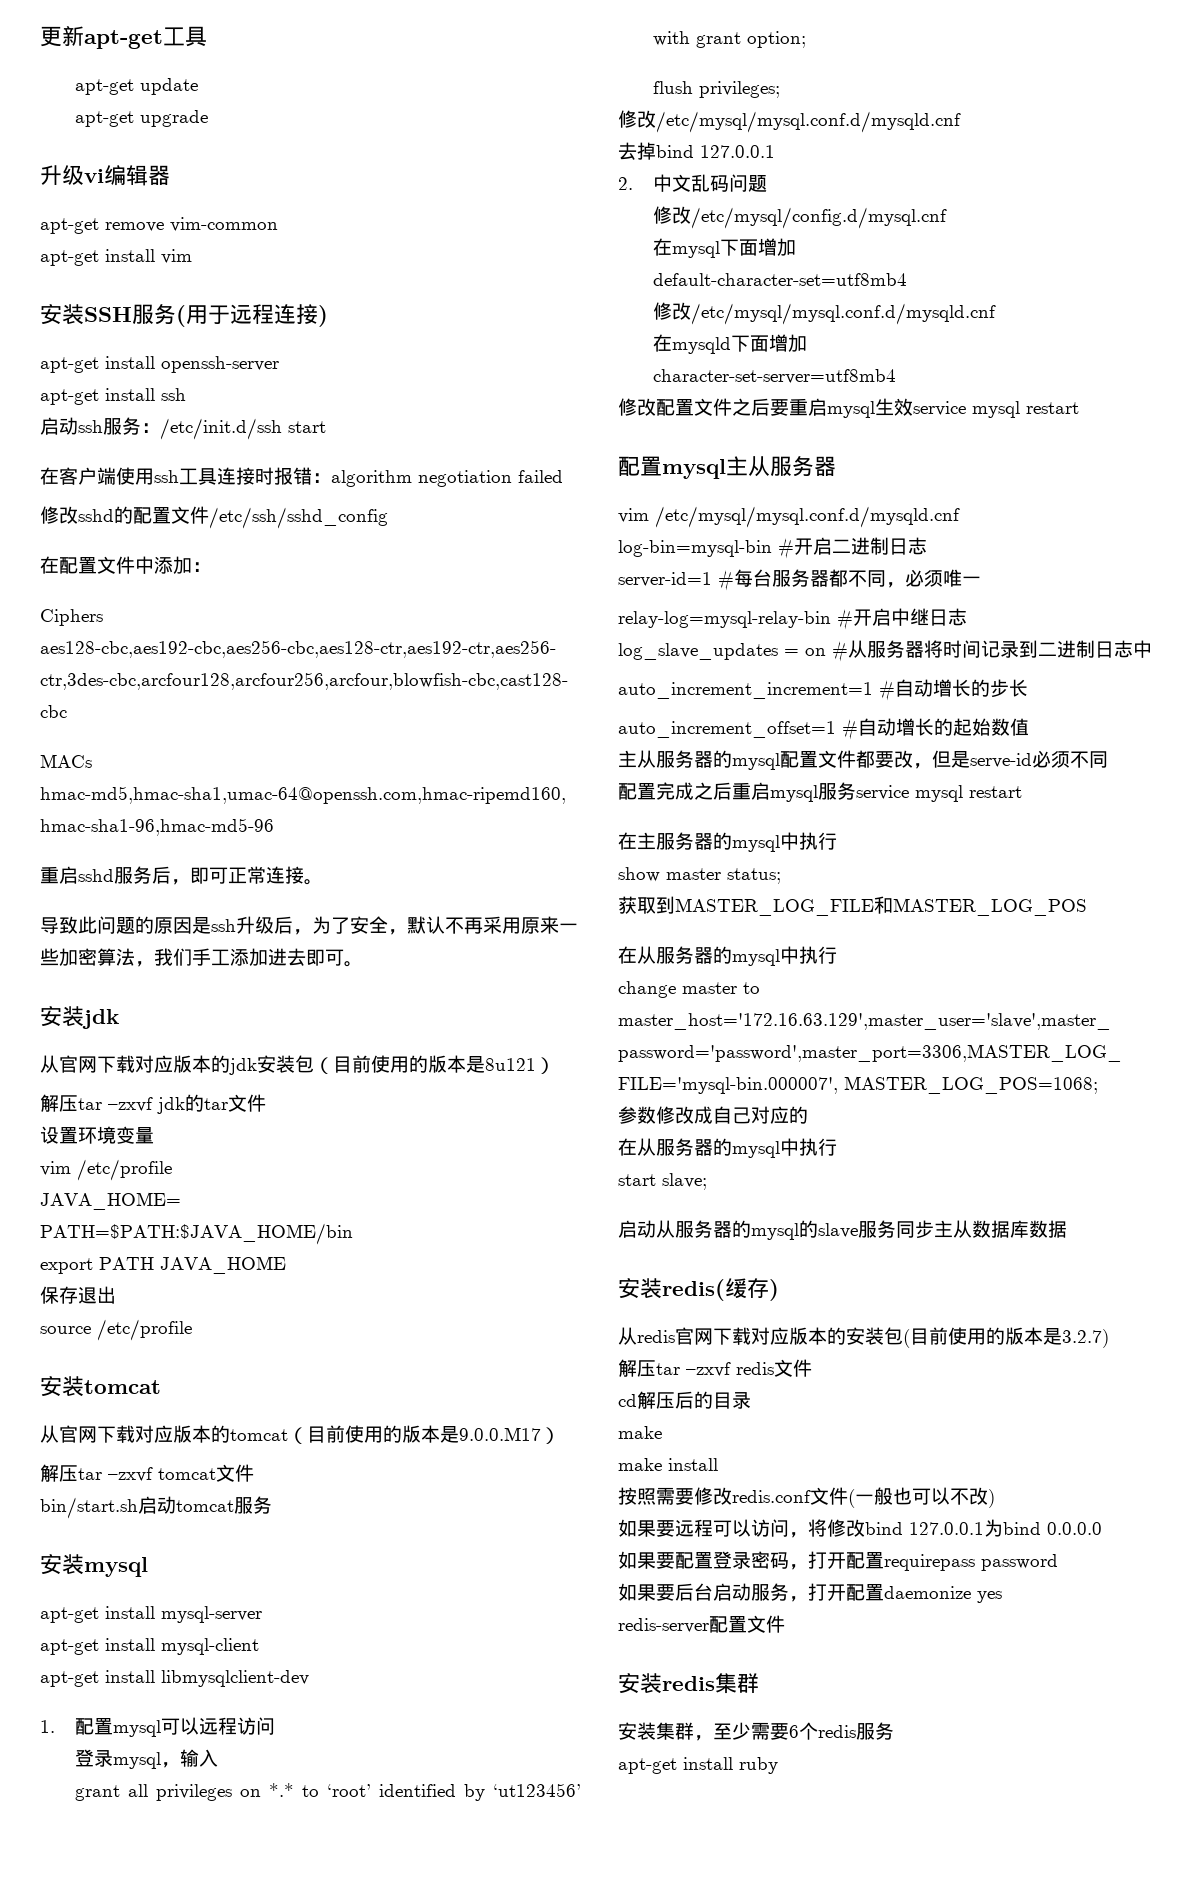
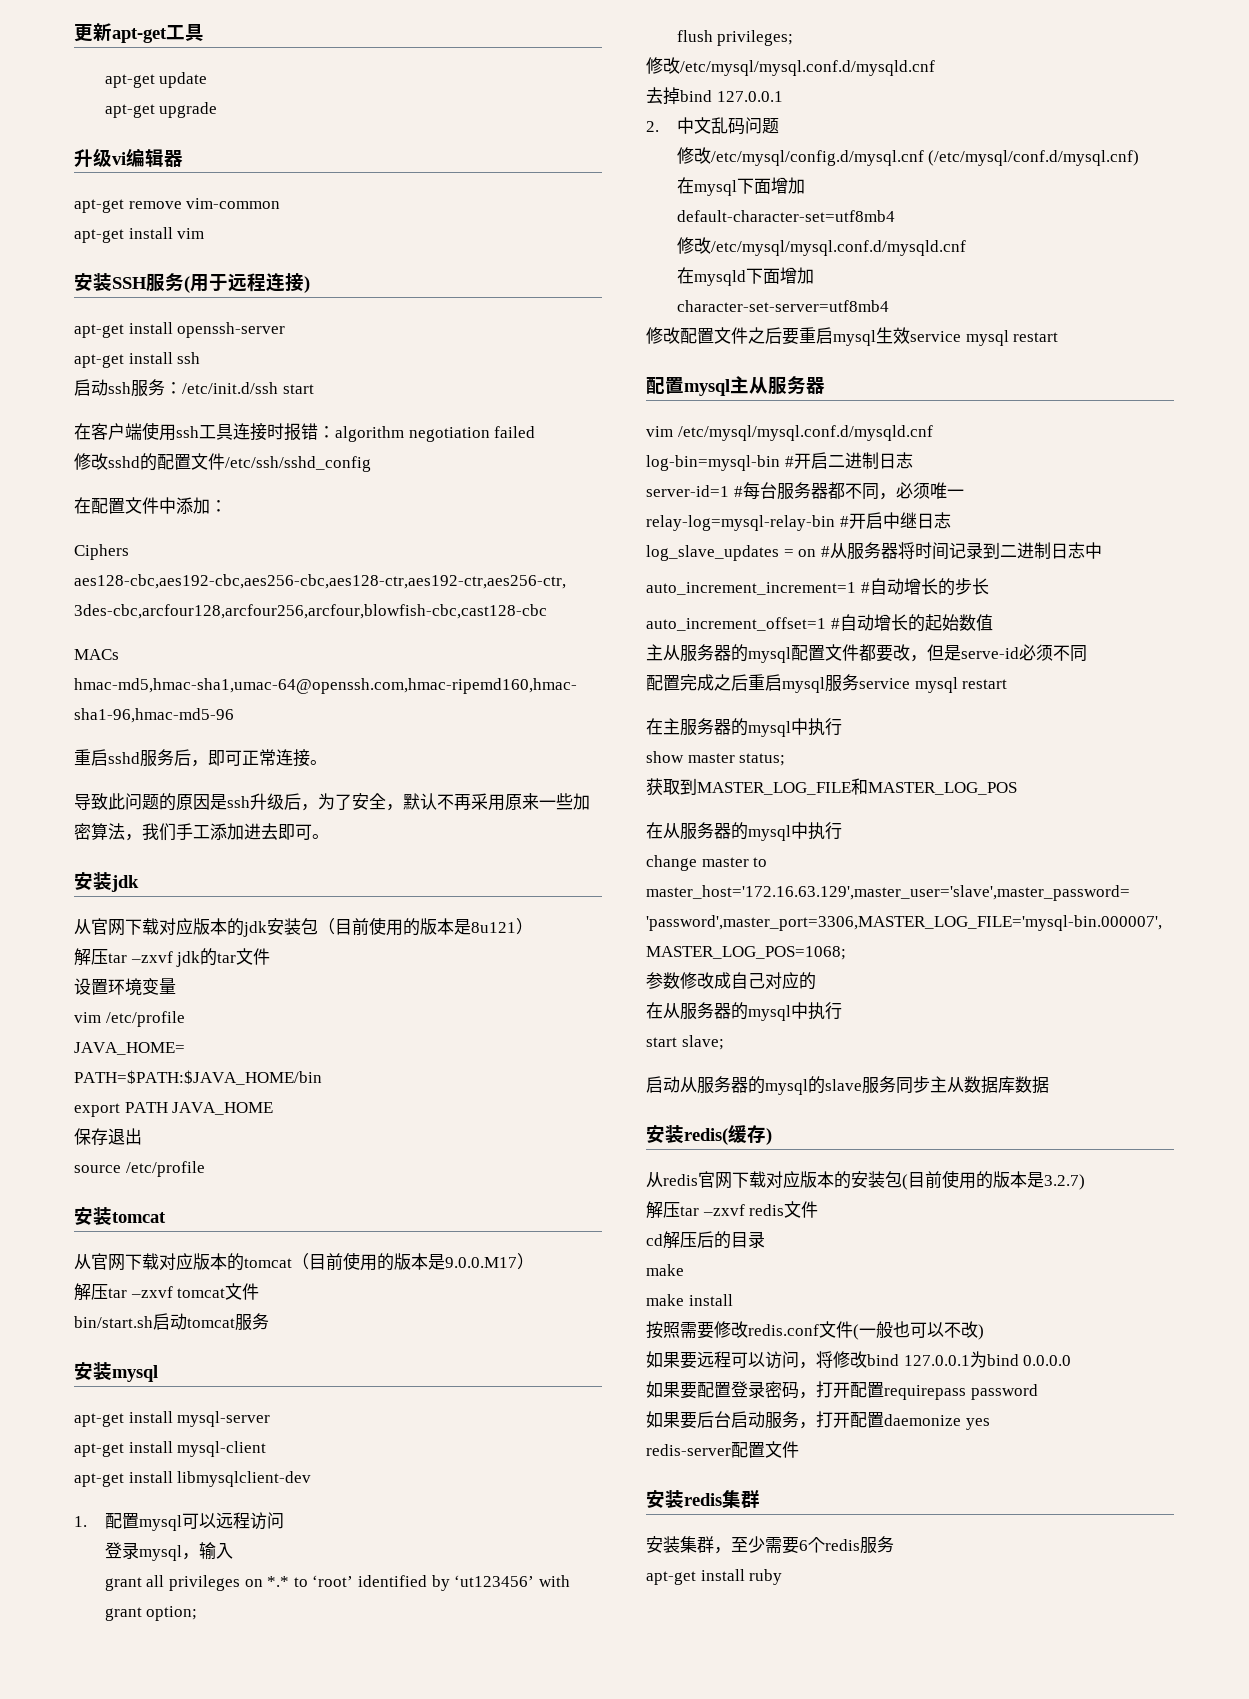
(948, 218) none -> [928,150,1140,166] (/etc/mysql/conf.d/mysql.cnf)

